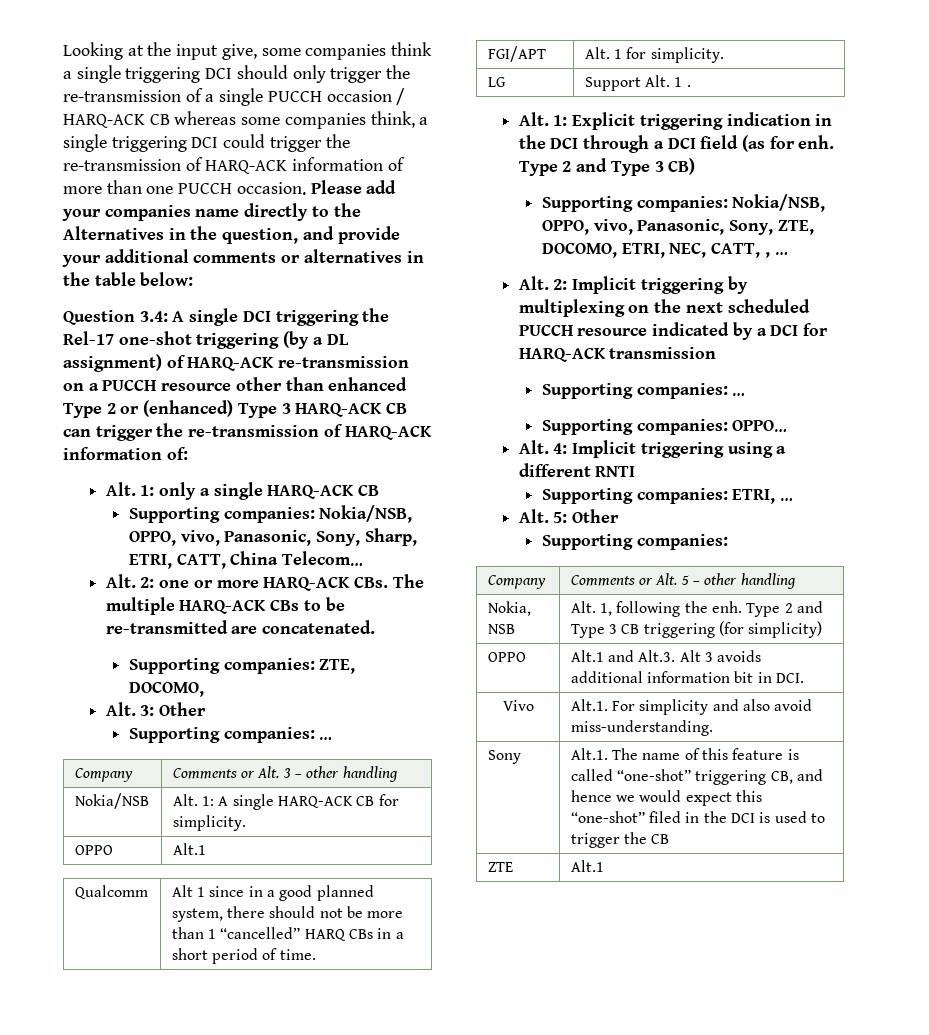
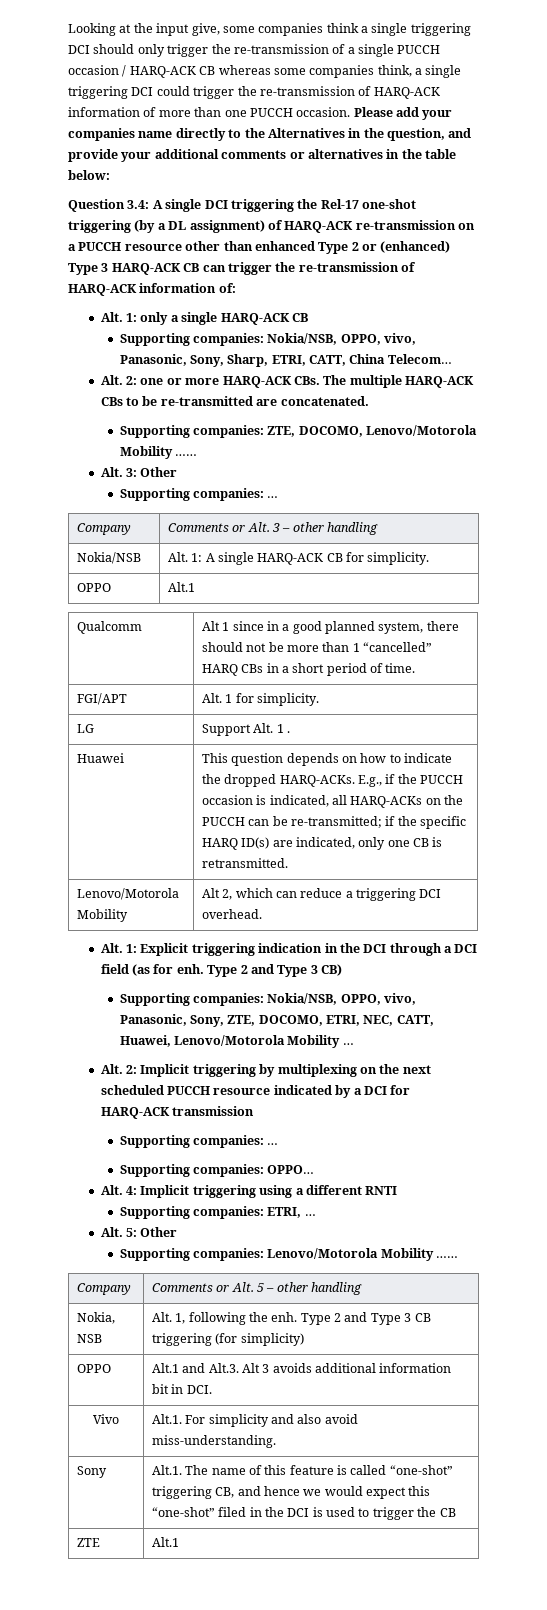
(205, 689) none -> [365,425,477,436] [119,446,197,459] Lenovo/Motorola Mobility ……
(691, 86) none -> [76,753,124,763] [201,753,453,766] [201,774,464,787] [201,795,464,808] [201,816,467,829] [201,837,443,850] [201,858,288,868] [76,888,179,900] [76,909,128,922] [201,888,442,901] [201,909,262,919] // Huawei | This question depends on how to indicate the dropped HARQ-ACKs. E.g., if the PUCCH occasion is indicated, all HARQ-ACKs on the PUCCH can be re-transmitted; if the specific HARQ ID(s) are indicated, only one CB is retransmitted. // Lenovo/Motorola Mobility | Alt 2, which can reduce a triggering DCI overhead.
[764,252,770,258] , -> [119,1035,341,1048] Huawei, Lenovo/Motorola Mobility
(728, 542) none -> [267,1248,458,1261] Lenovo/Motorola Mobility ……

